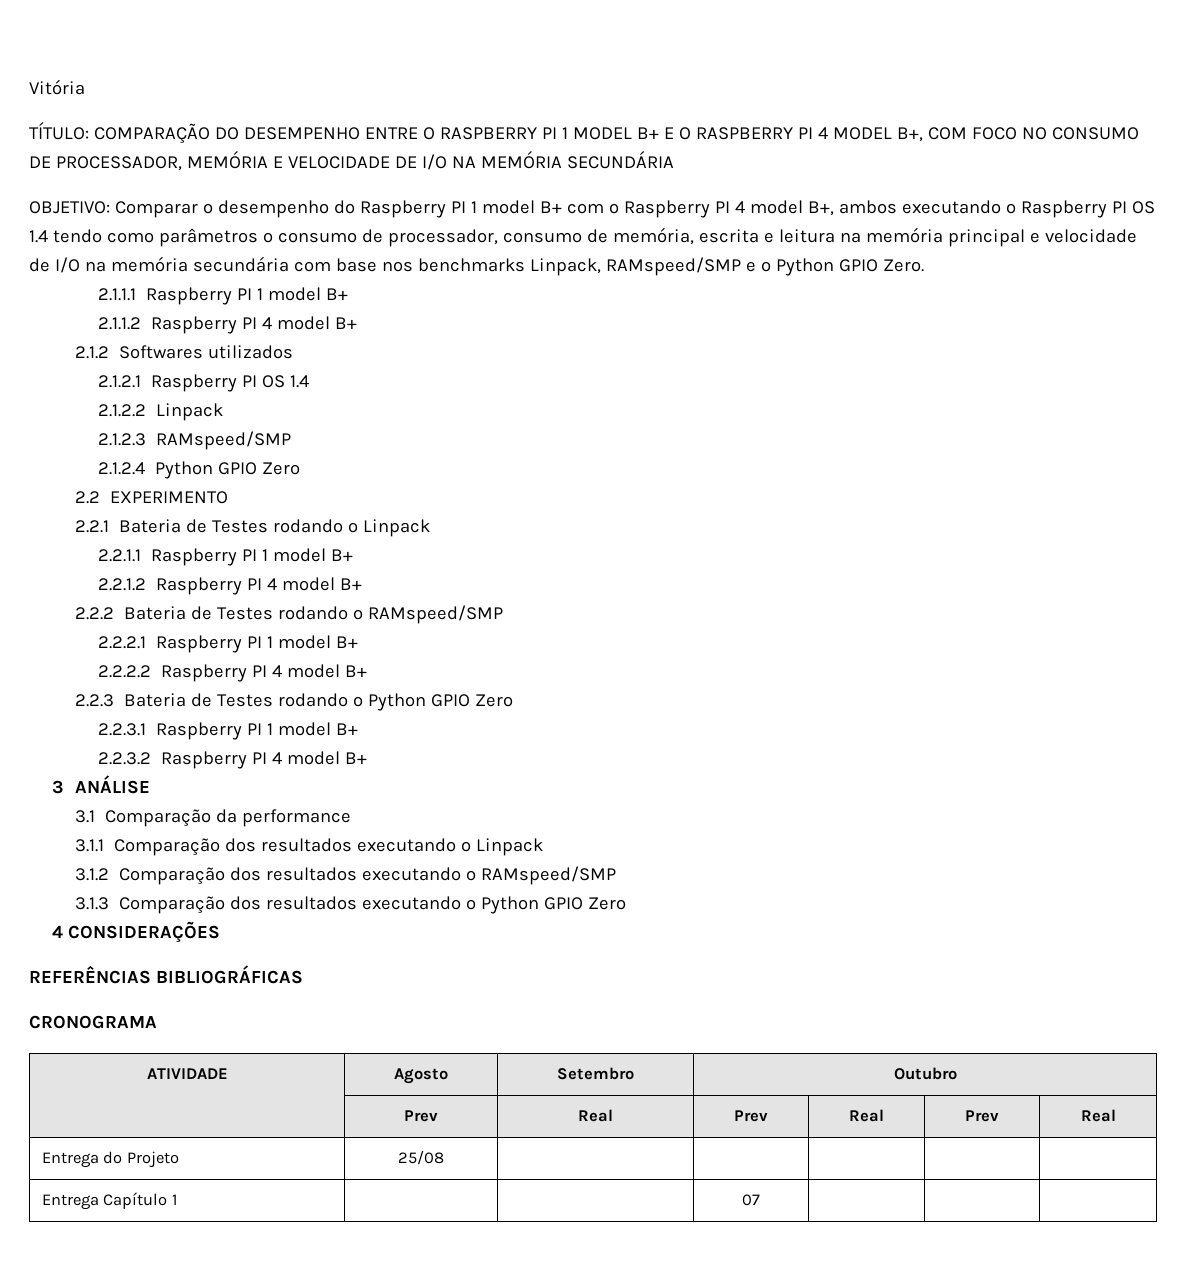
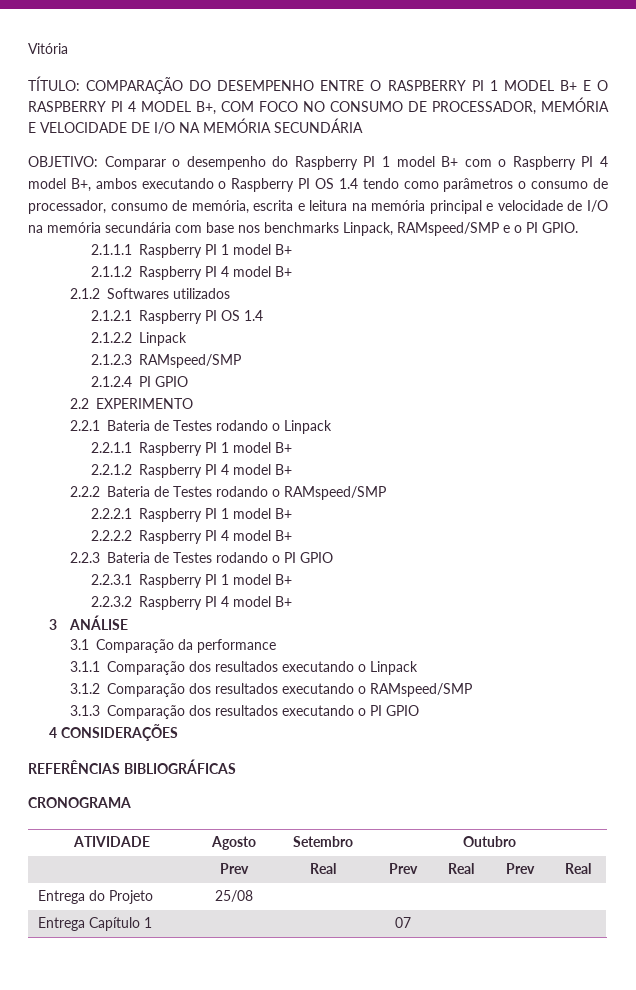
[775,258,924,276] Python GPIO Zero. -> [526,222,578,233] PI GPIO.
[154,461,300,479] Python GPIO Zero -> [139,376,189,387] PI GPIO
[367,693,513,711] Python GPIO Zero -> [284,552,334,563] PI GPIO
[480,896,626,914] Python GPIO Zero -> [370,705,420,716] PI GPIO

